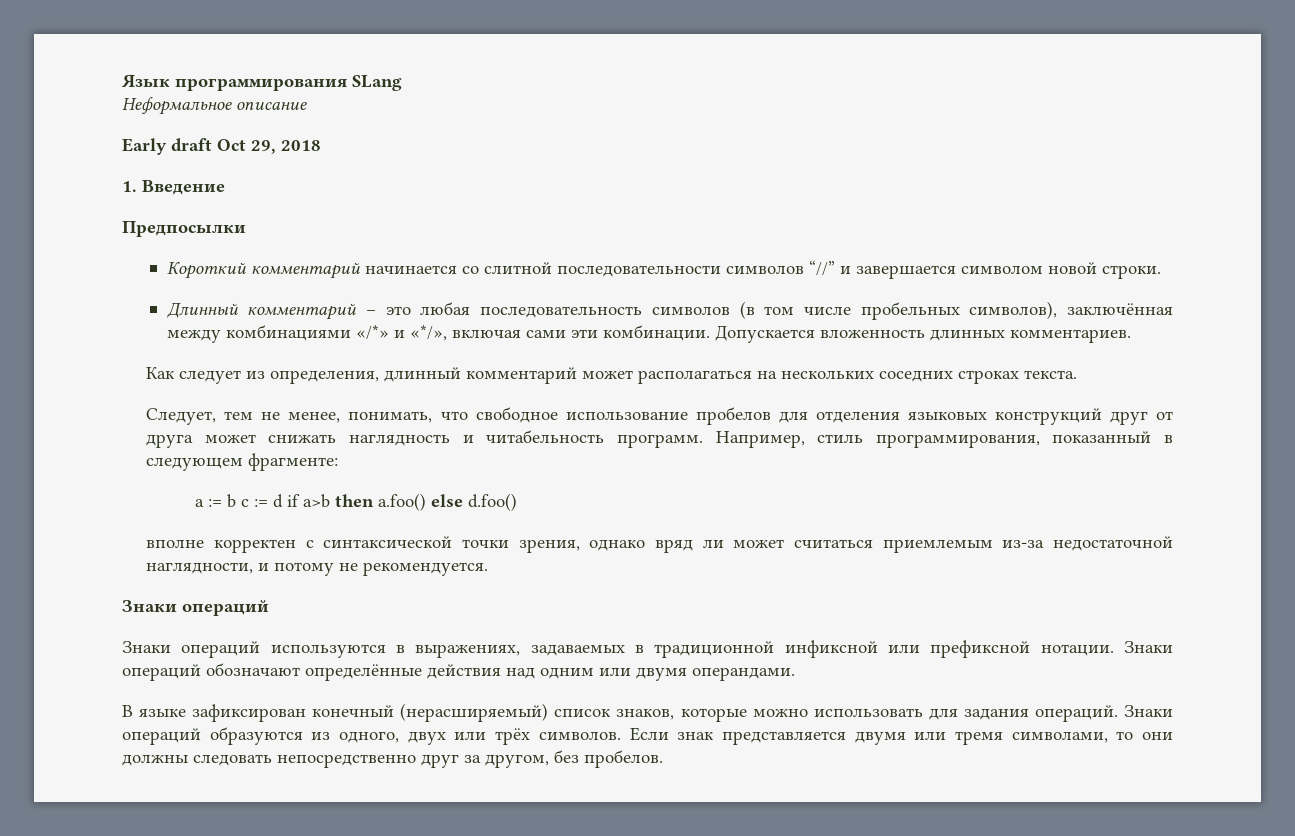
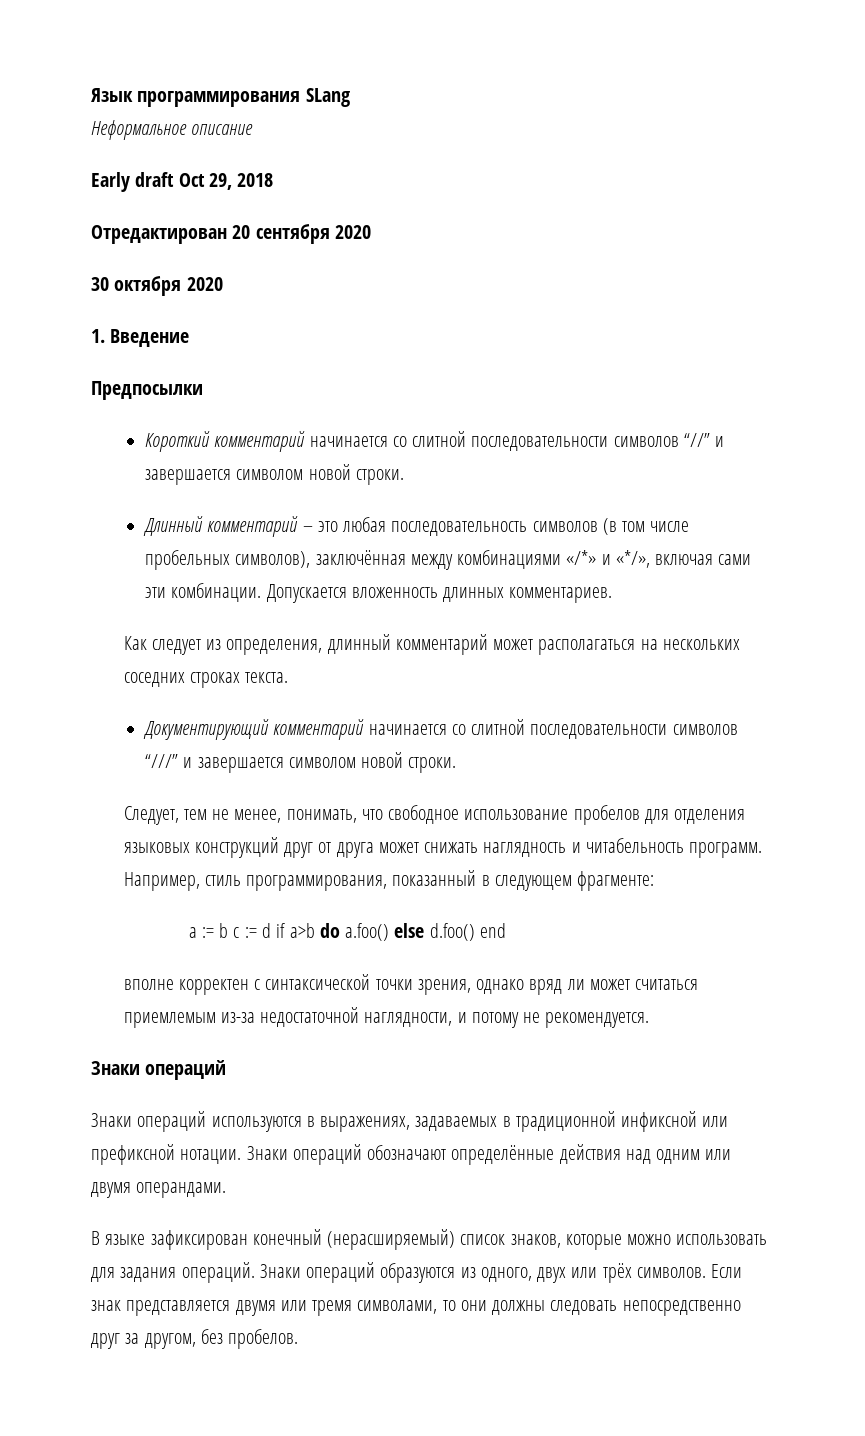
(321, 145) none -> [91,224,371,244] [91,276,223,296] // Отредактирован 20 сентября 2020 // 30 октября 2020
(1078, 374) none -> [143,719,738,740] [145,752,457,773] // Документирующий комментарий начинается со слитной последовательности символов “///” и завершается символом новой строки.
[334,494,374,507] then -> [319,923,340,938] do
(517, 502) none -> [479,923,506,938] end

